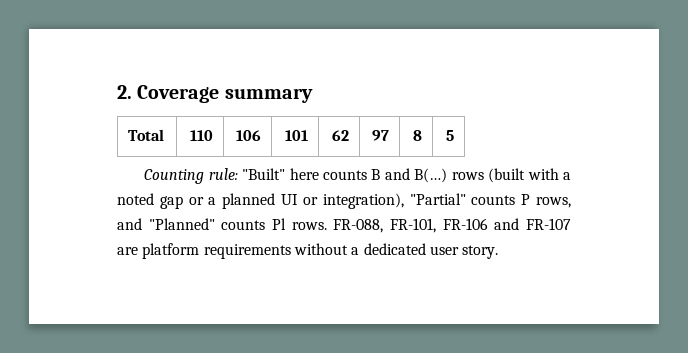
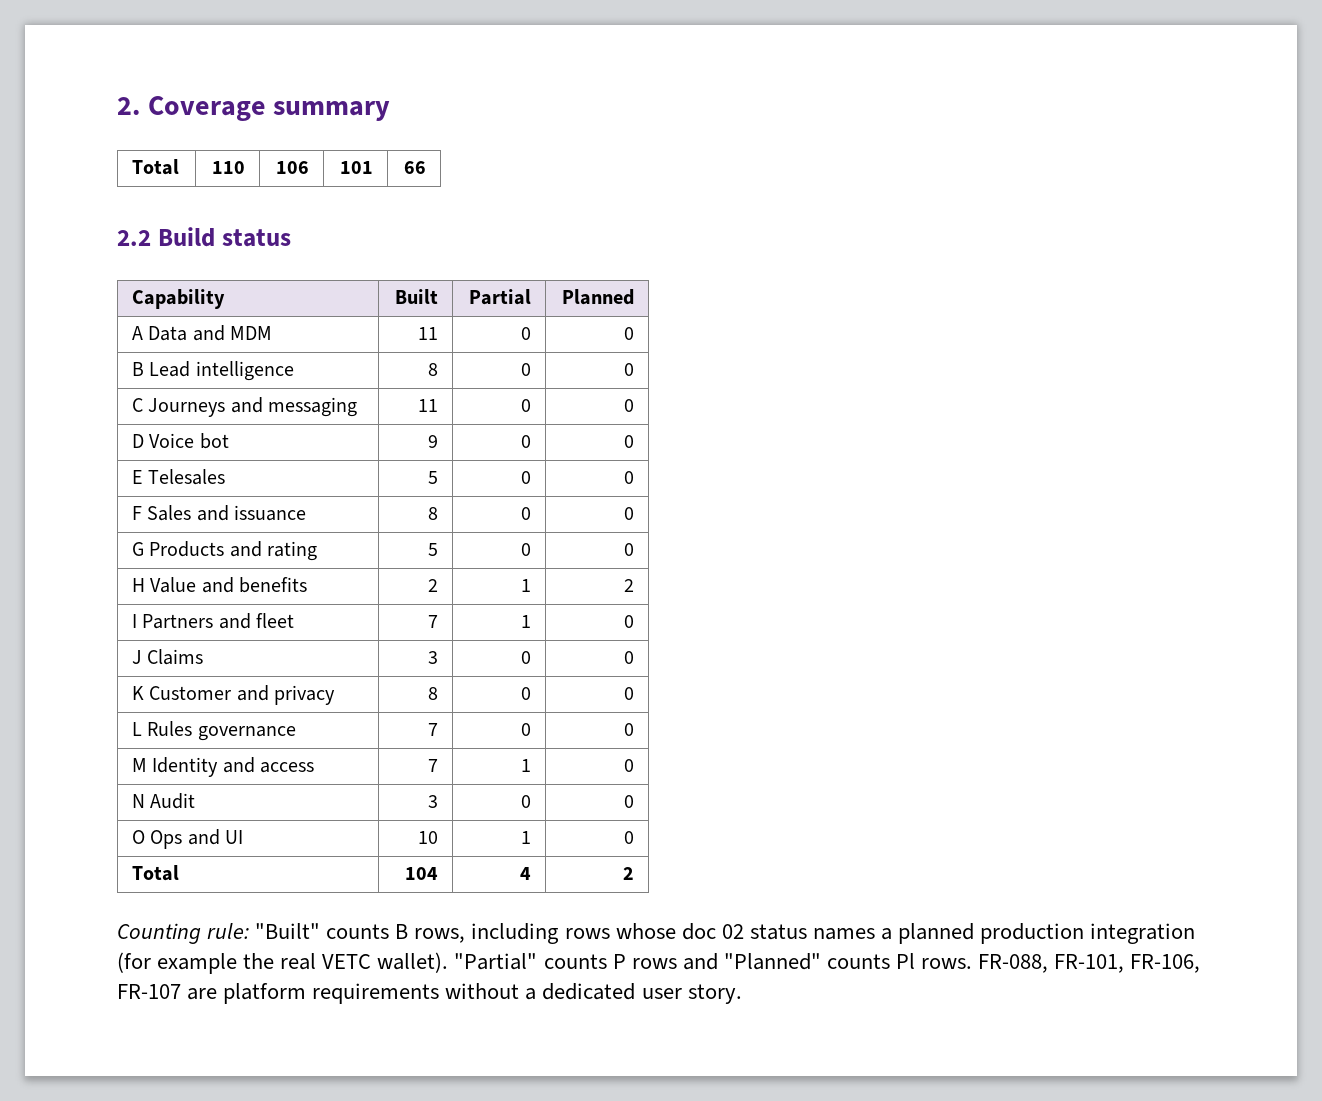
[331,130,349,141] [371,130,389,141] [412,130,422,141] [445,130,454,141] 62 | 97 | 8 | 5 -> [403,161,426,174] [117,227,291,247] [132,289,226,309] [394,289,438,304] [468,289,531,305] [561,289,634,305] [132,325,273,341] [417,327,438,340] [520,327,531,340] [623,327,634,340] [132,361,294,381] [427,363,438,376] [520,363,531,376] [623,363,634,376] [132,397,358,417] [417,399,438,412] [520,399,531,412] [623,399,634,412] [132,433,229,449] [427,435,438,448] [520,435,531,448] [623,435,634,448] [132,469,226,485] [427,471,438,484] [520,471,531,484] [623,471,634,484] [132,505,307,521] [427,507,438,520] [520,507,531,520] [623,507,634,520] [132,541,318,561] [427,543,438,556] [520,543,531,556] [623,543,634,556] [132,577,308,593] [427,579,438,592] [520,579,531,592] [623,579,634,592] [132,613,295,629] [427,615,438,628] [520,615,531,628] [623,615,634,628] [132,649,204,665] [427,651,438,664] [520,651,531,664] [623,651,634,664] [132,685,336,705] [427,687,438,700] [520,687,531,700] [623,687,634,700] [132,721,296,741] [427,723,438,736] [520,723,531,736] [623,723,634,736] [132,757,315,777] [427,759,438,772] [520,759,531,772] [623,759,634,772] [132,793,196,809] [427,795,438,808] [520,795,531,808] [623,795,634,808] [132,829,244,849] [417,831,438,844] [520,831,531,844] [623,831,634,844] [132,865,180,881] [404,867,438,880] [519,867,531,880] [622,867,634,880] 66 // 2.2 Build status // Capability | Built | Partial | Planned // A Data and MDM | 11 | 0 | 0 // B Lead intelligence | 8 | 0 | 0 // C Journeys and messaging | 11 | 0 | 0 // D Voice bot | 9 | 0 | 0 // E Telesales | 5 | 0 | 0 // F Sales and issuance | 8 | 0 | 0 // G Products and rating | 5 | 0 | 0 // H Value and benefits | 2 | 1 | 2 // I Partners and fleet | 7 | 1 | 0 // J Claims | 3 | 0 | 0 // K Customer and privacy | 8 | 0 | 0 // L Rules governance | 7 | 0 | 0 // M Identity and access | 7 | 1 | 0 // N Audit | 3 | 0 | 0 // O Ops and UI | 10 | 1 | 0 // Total | 104 | 4 | 2
[289,168,319,180] here -> (321, 931) none
[384,168,571,183] [117,193,404,209] and B(…) rows (built with a noted gap or a planned UI or integration), -> [414,923,1196,944] [117,952,449,974] rows, including rows whose doc 02 status names a planned production integration (for example the real VETC wallet).
[536,197,571,208] rows, -> [631,958,677,969] rows
[442,218,520,230] FR-106 and -> [1130,954,1201,973] FR-106,

